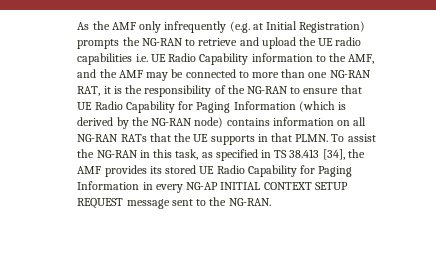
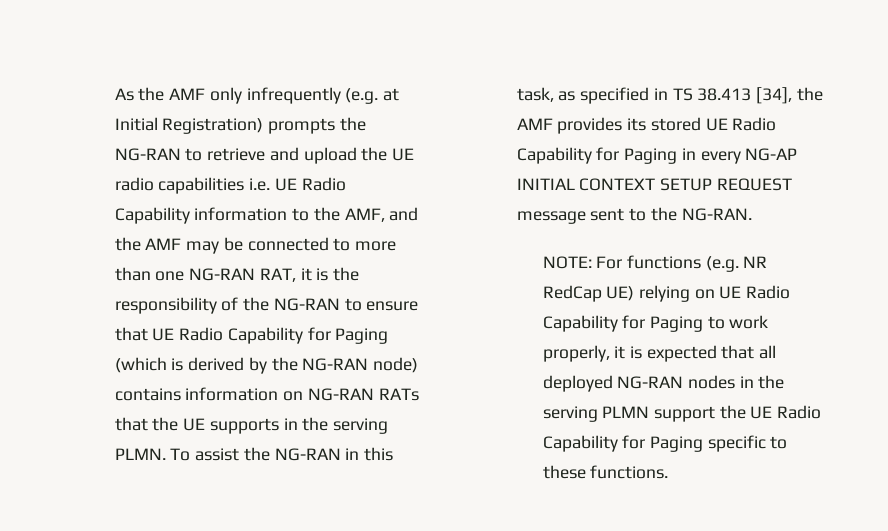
[233,101,296,110] Information -> (389, 336) none
[353,117,367,126] all -> (304, 396) none
[271,133,293,142] that -> [302,417,389,434] the serving
[77,181,140,190] Information -> (678, 156) none
(271, 202) none -> [542,255,768,272] [542,285,791,302] [542,315,769,332] [542,345,777,362] [542,375,785,392] [542,405,822,422] [542,435,788,452] [542,465,669,479] // NOTE: For functions (e.g. NR RedCap UE) relying on UE Radio Capability for Paging to work properly, it is expected that all deployed NG-RAN nodes in the serving PLMN support the UE Radio Capability for Paging specific to these functions.

